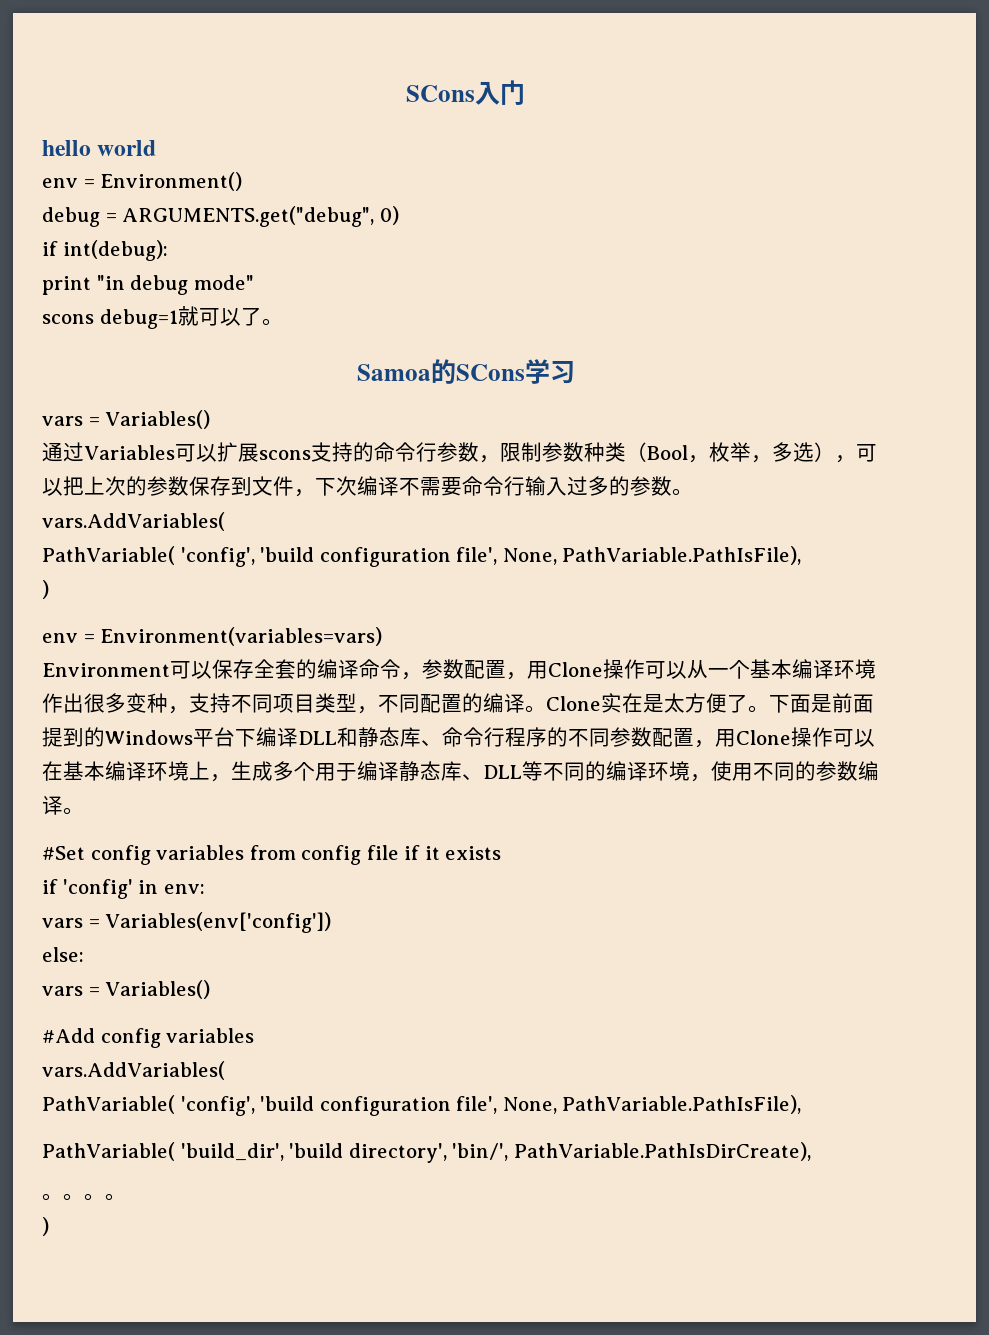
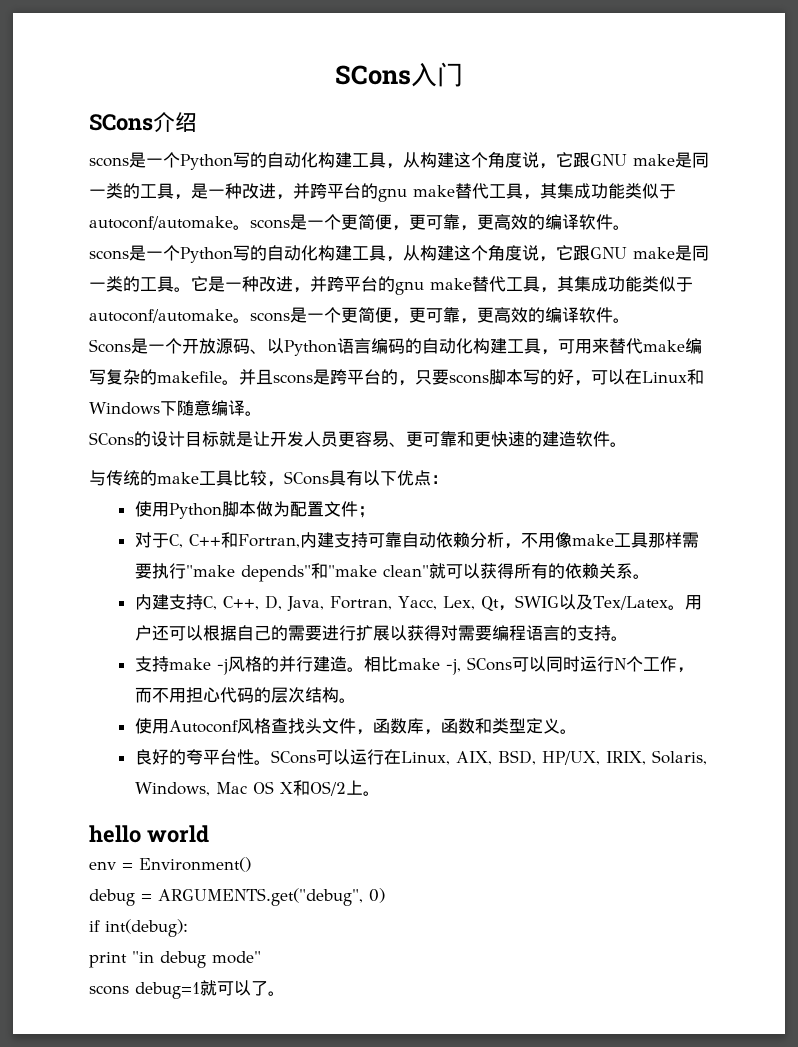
(525, 92) none -> [89,112,197,133] [89,151,709,170] [89,183,676,202] [89,214,630,231] [89,244,709,263] [89,276,693,295] [89,307,630,324] [89,338,702,356] [89,369,704,386] [89,400,262,416] [89,431,627,447] [89,470,448,487] [134,501,375,519] [134,532,699,549] [134,563,650,582] [134,594,702,611] [134,625,628,641] [134,656,694,675] [134,687,356,703] [134,718,577,735] [134,749,707,765] [134,780,380,796] // SCons介绍 // scons是一个Python写的自动化构建工具，从构建这个角度说，它跟GNU make是同一类的工具，是一种改进，并跨平台的gnu make替代工具，其集成功能类似于autoconf/automake。scons是一个更简便，更可靠，更高效的编译软件。 // scons是一个Python写的自动化构建工具，从构建这个角度说，它跟GNU make是同一类的工具。它是一种改进，并跨平台的gnu make替代工具，其集成功能类似于autoconf/automake。scons是一个更简便，更可靠，更高效的编译软件。 // Scons是一个开放源码、以Python语言编码的自动化构建工具，可用来替代make编写复杂的makefile。并且scons是跨平台的，只要scons脚本写的好，可以在Linux和Windows下随意编译。 // SCons的设计目标就是让开发人员更容易、更可靠和更快速的建造软件。 // 与传统的make工具比较，SCons具有以下优点： // 使用Python脚本做为配置文件； // 对于C, C++和Fortran,内建支持可靠自动依赖分析，不用像make工具那样需要执行"make depends"和"make clean"就可以获得所有的依赖关系。 // 内建支持C, C++, D, Java, Fortran, Yacc, Lex, Qt，SWIG以及Tex/Latex。用户还可以根据自己的需要进行扩展以获得对需要编程语言的支持。 // 支持make -j风格的并行建造。相比make -j, SCons可以同时运行N个工作，而不用担心代码的层次结构。 // 使用Autoconf风格查找头文件，函数库，函数和类型定义。 // 良好的夸平台性。SCons可以运行在Linux, AIX, BSD, HP/UX, IRIX, Solaris, Windows, Mac OS X和OS/2上。
[356,359,575,384] [42,410,211,429] [42,442,877,463] [42,476,693,497] [42,512,225,531] [42,546,802,567] [42,580,49,599] [42,627,383,646] [42,659,876,680] [42,693,874,714] [42,727,875,748] [42,761,879,782] [42,795,84,815] [42,845,502,865] [42,879,205,899] [42,912,332,933] [42,947,84,962] [42,980,211,999] [42,1028,255,1048] [42,1061,225,1080] [42,1095,802,1116] [42,1142,811,1163] [42,1193,126,1201] [42,1217,49,1236] // Samoa的SCons学习 // vars = Variables() // 通过Variables可以扩展scons支持的命令行参数，限制参数种类（Bool，枚举，多选），可以把上次的参数保存到文件，下次编译不需要命令行输入过多的参数。 // vars.AddVariables( // PathVariable( 'config', 'build configuration file', None, PathVariable.PathIsFile), // ) // env = Environment(variables=vars) // Environment可以保存全套的编译命令，参数配置，用Clone操作可以从一个基本编译环境作出很多变种，支持不同项目类型，不同配置的编译。Clone实在是太方便了。下面是前面提到的Windows平台下编译DLL和静态库、命令行程序的不同参数配置，用Clone操作可以在基本编译环境上，生成多个用于编译静态库、DLL等不同的编译环境，使用不同的参数编译。 // #Set config variables from config file if it exists // if 'config' in env: // vars = Variables(env['config']) // else: // vars = Variables() // #Add config variables // vars.AddVariables( // PathVariable( 'config', 'build configuration file', None, PathVariable.PathIsFile), // PathVariable( 'build_dir', 'build directory', 'bin/', PathVariable.PathIsDirCreate), // 。。。。 // ) -> (285, 993) none

